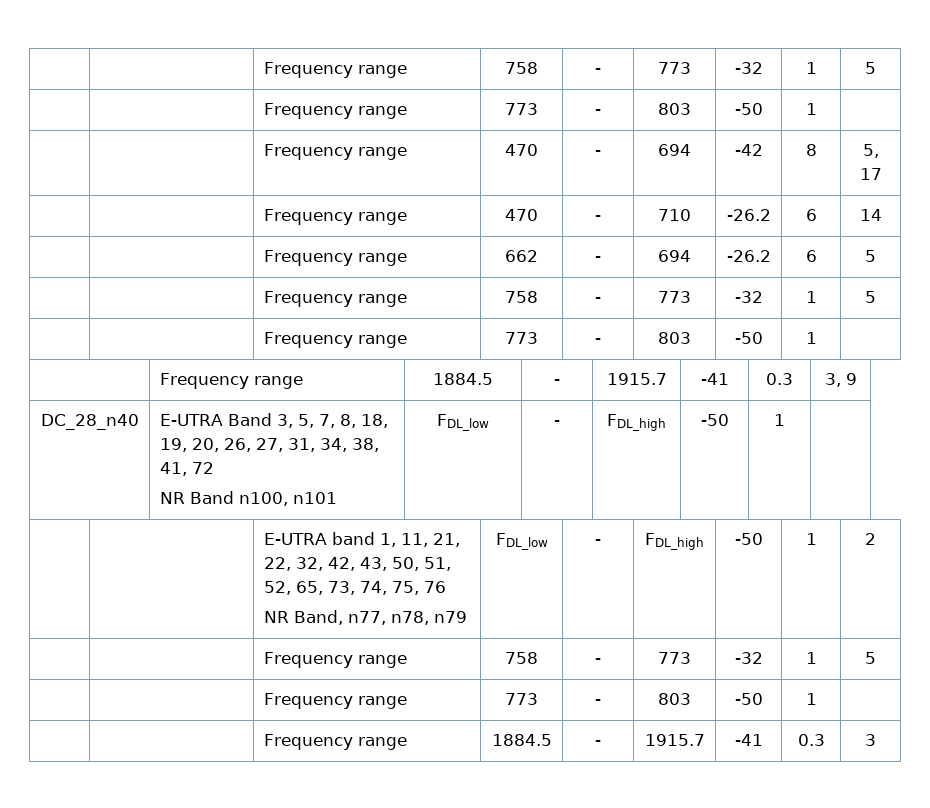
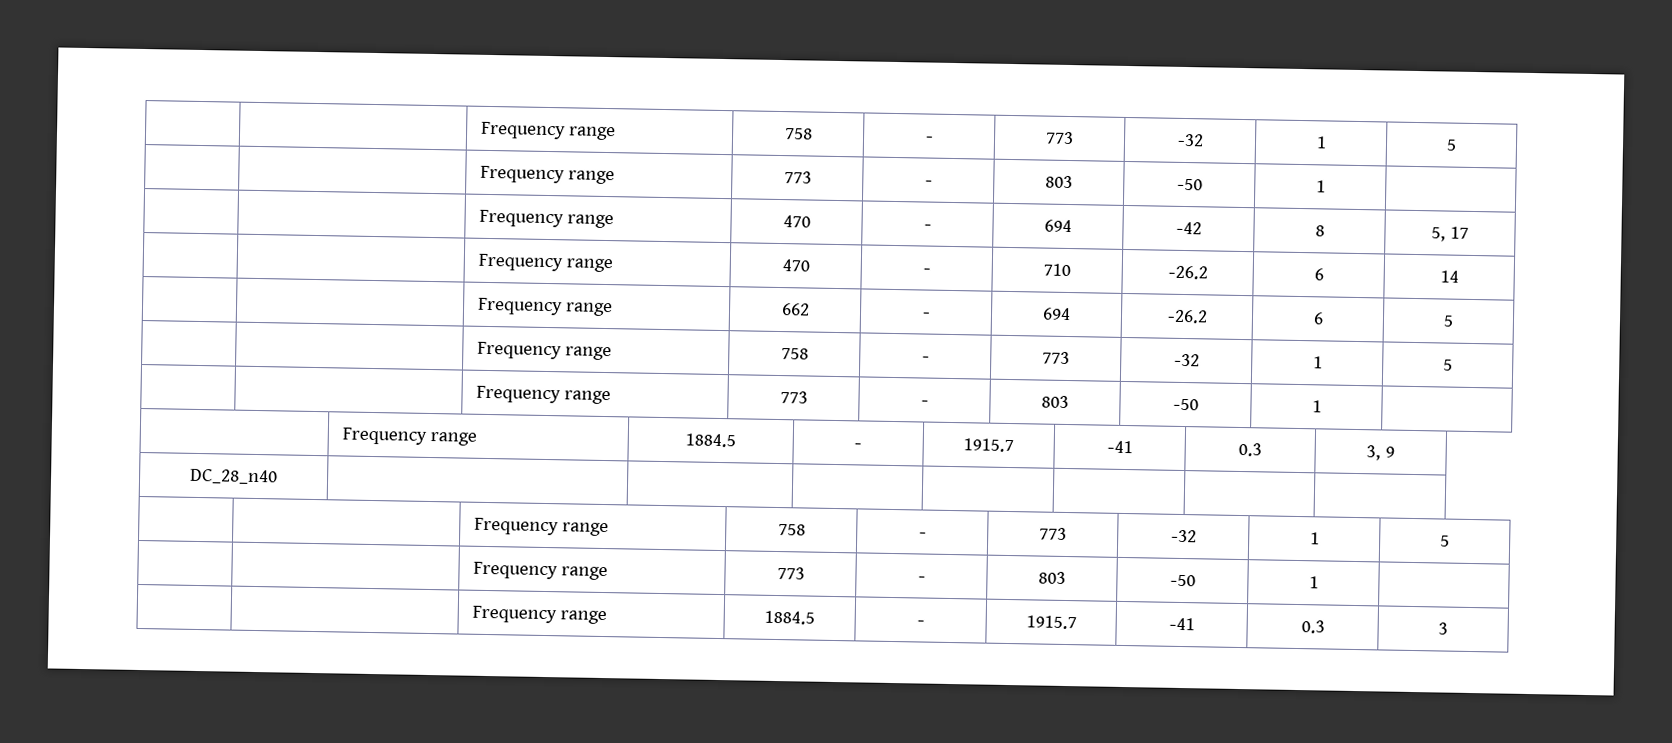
[159,413,388,428] [159,438,379,452] [159,462,214,476] [159,491,337,506] [437,414,489,431] [554,420,560,426] [607,414,666,431] [700,414,729,426] [774,414,785,426] [263,532,460,547] [263,557,451,571] [263,581,446,595] [263,610,467,625] [495,533,548,550] [595,539,601,545] [645,533,704,550] [734,533,763,545] [805,533,817,545] [865,533,876,545] E-UTRA Band 3, 5, 7, 8, 18, 19, 20, 26, 27, 31, 34, 38, 41, 72 // NR Band n100, n101 | FDL_low | - | FDL_high | -50 | 1 | // | | E-UTRA band 1, 11, 21, 22, 32, 42, 43, 50, 51, 52, 65, 73, 74, 75, 76 // NR Band, n77, n78, n79 | FDL_low | - | FDL_high | -50 | 1 | 2 -> (278, 476) | | | | | |

